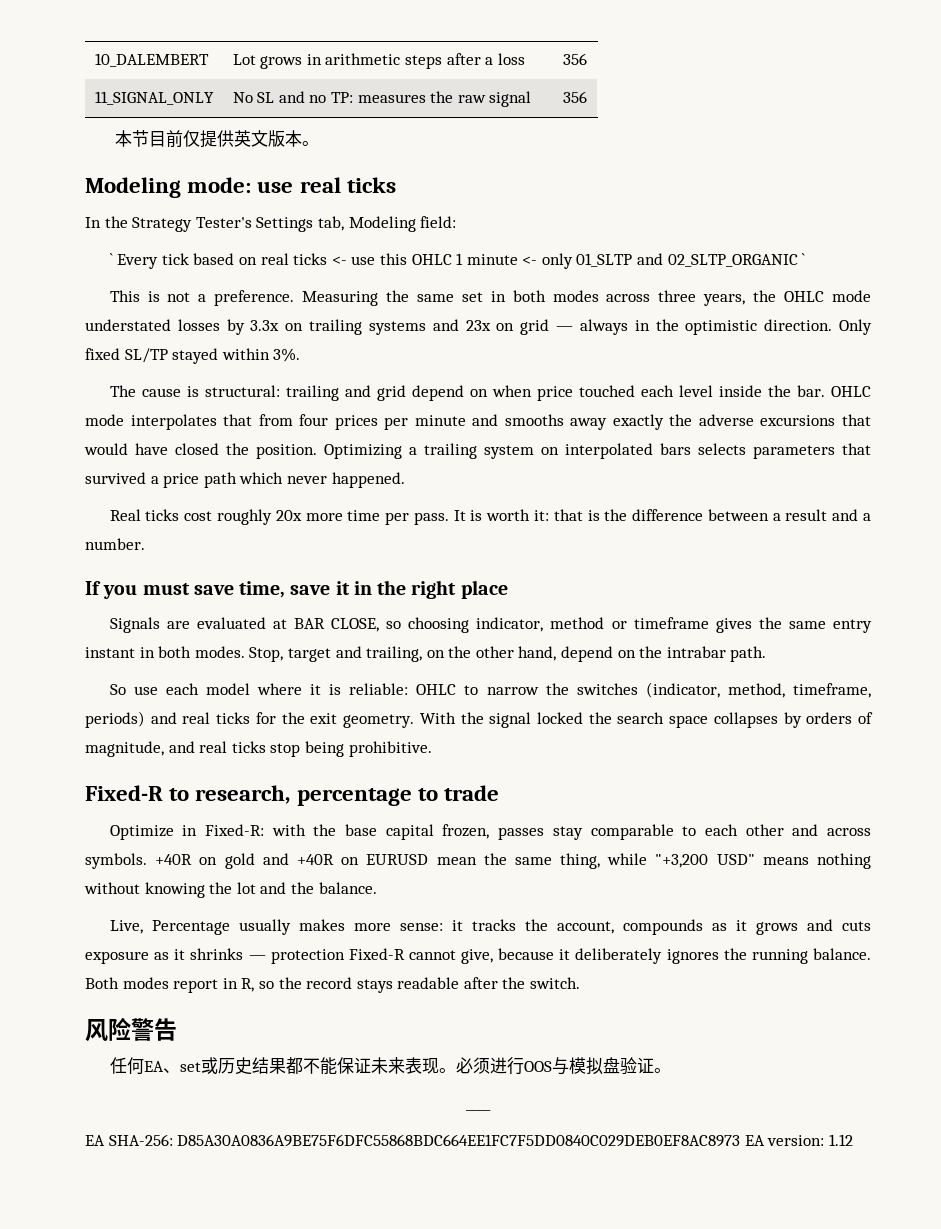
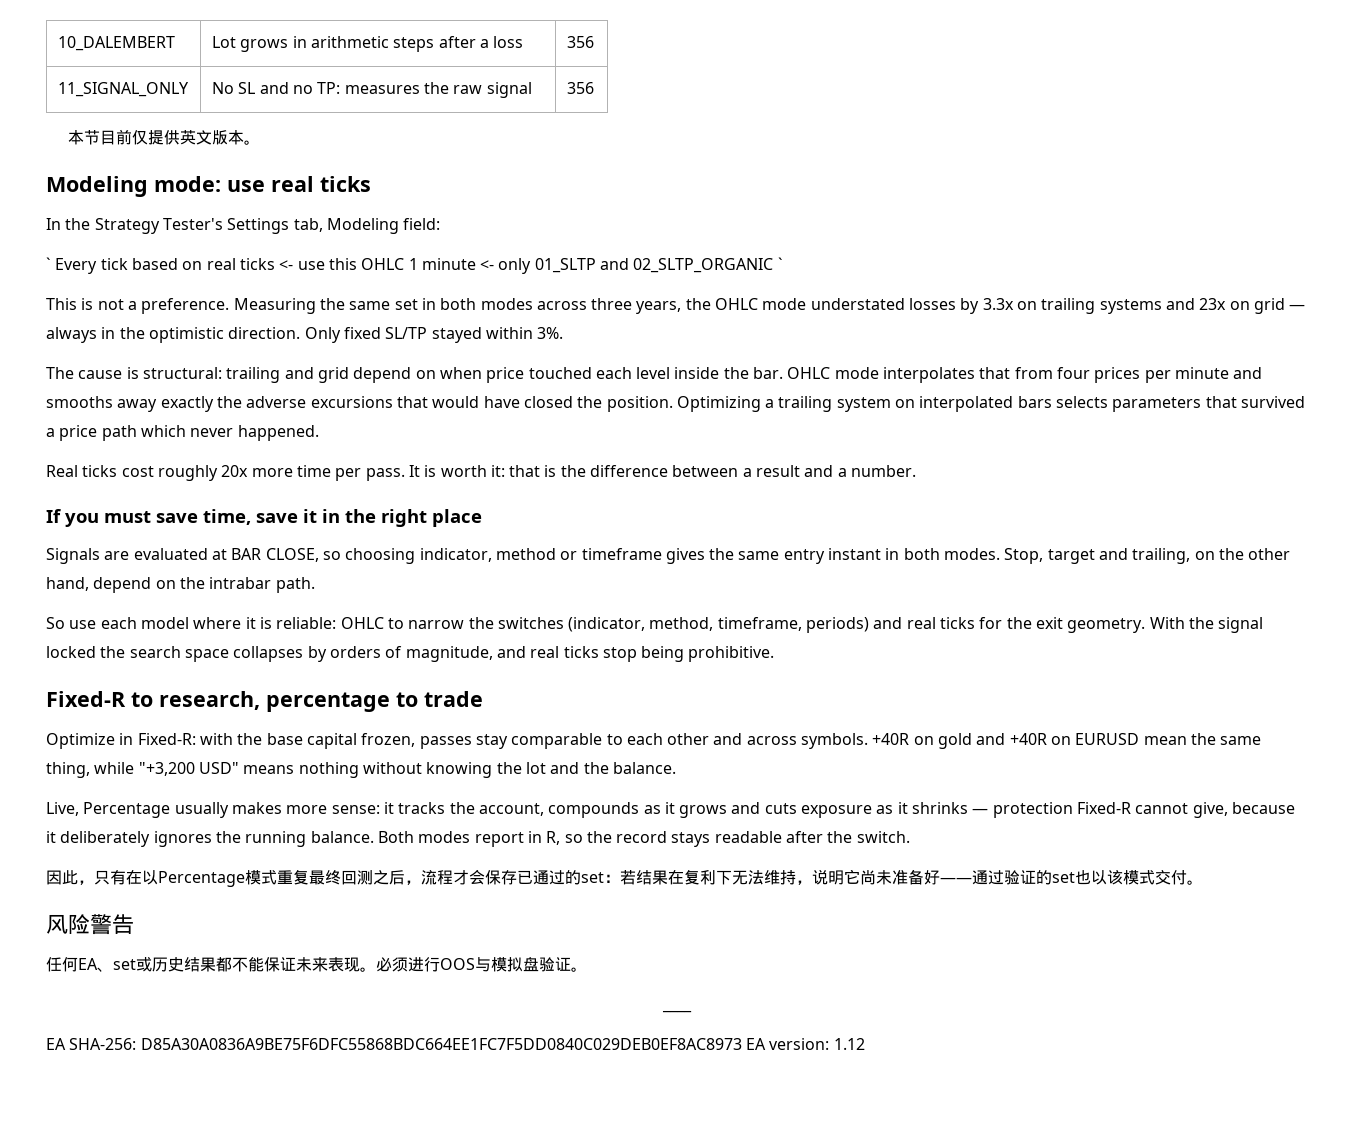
(581, 983) none -> [46,869,1203,887] // 因此，只有在以Percentage模式重复最终回测之后，流程才会保存已通过的set：若结果在复利下无法维持，说明它尚未准备好——通过验证的set也以该模式交付。

